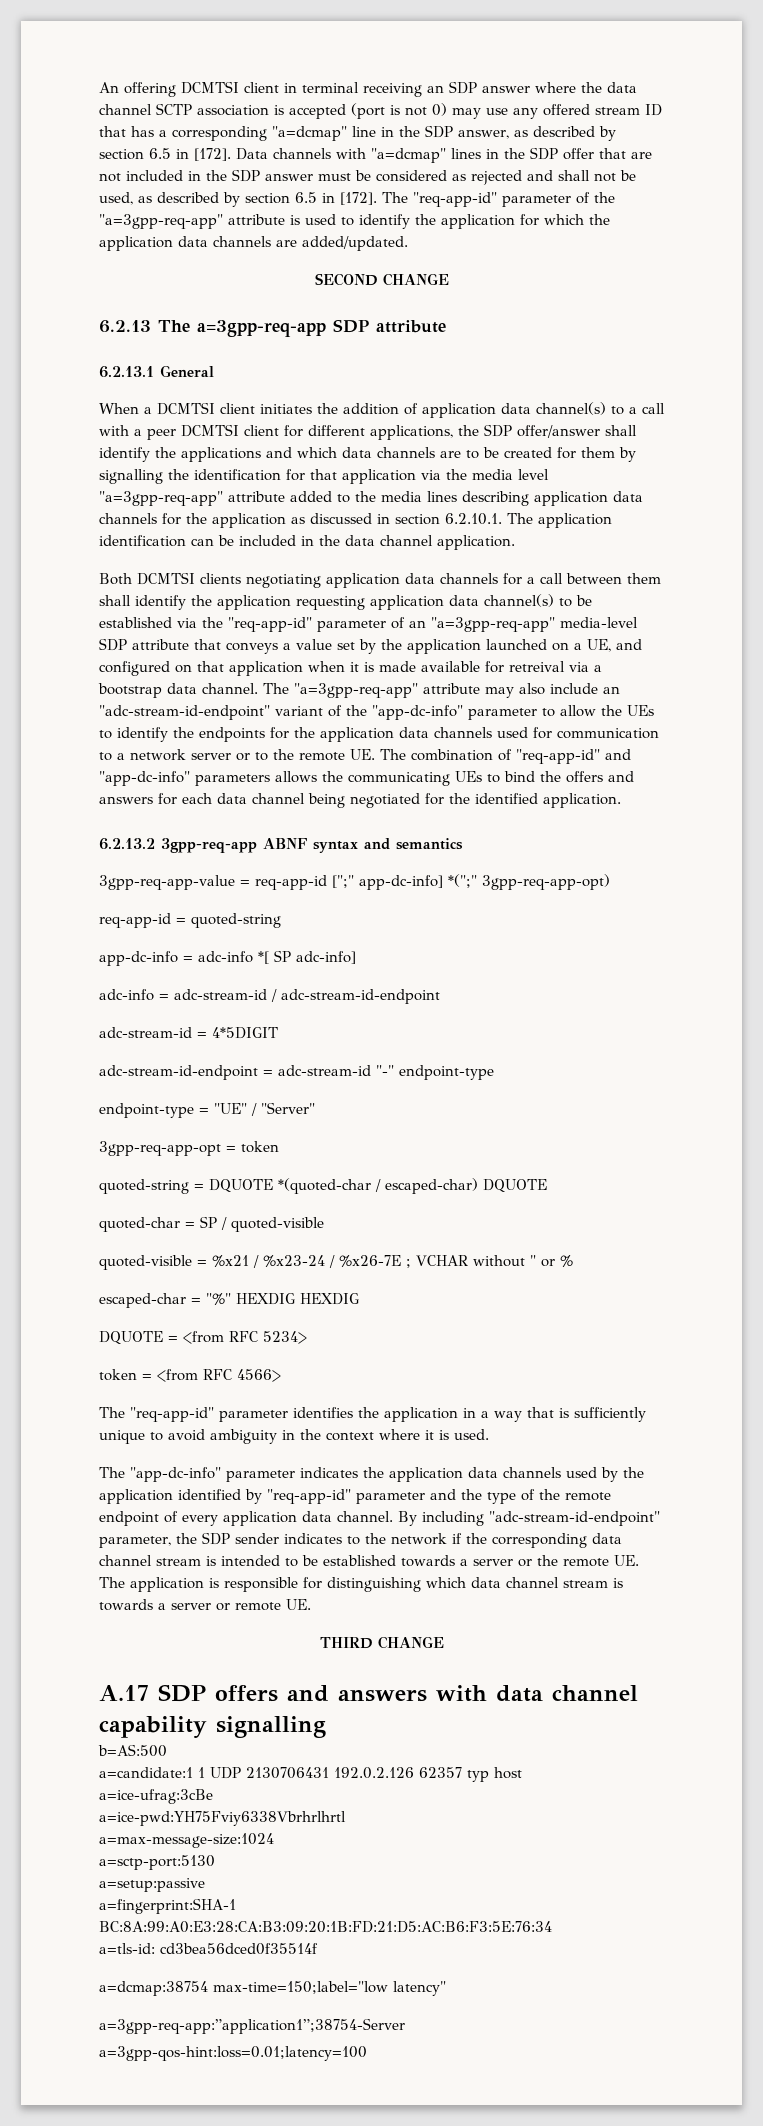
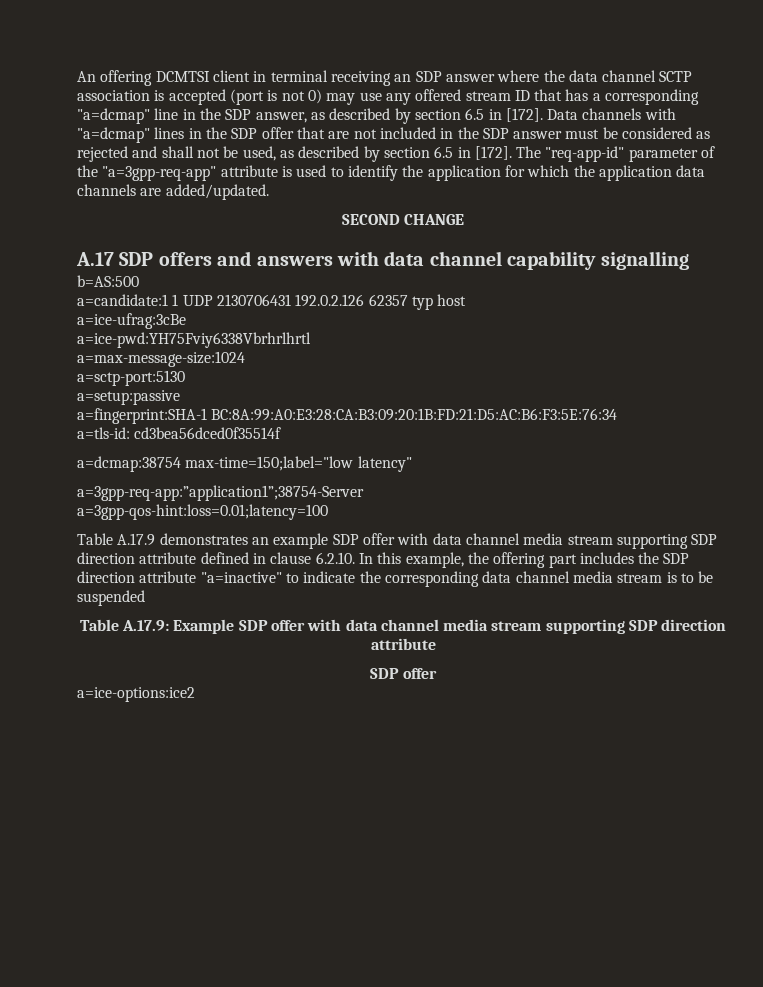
[99,319,446,337] [99,365,214,378] [99,402,665,418] [99,424,637,440] [99,447,636,462] [99,469,549,484] [99,491,643,506] [99,513,612,528] [99,535,515,550] [99,572,661,588] [99,594,592,610] [99,617,638,632] [99,638,642,654] [99,661,602,676] [98,683,620,698] [99,705,654,720] [99,727,659,742] [99,749,631,764] [99,771,634,786] [99,793,621,808] [99,838,463,853] [99,874,610,890] [99,913,281,928] [99,950,356,966] [99,989,440,1004] [99,1027,278,1039] [99,1065,494,1080] [99,1102,315,1118] [99,1141,279,1156] [99,1178,547,1194] [99,1216,324,1232] [99,1255,573,1270] [99,1293,359,1308] [99,1331,307,1345] [99,1369,281,1382] [99,1407,646,1422] [99,1429,489,1444] [99,1467,644,1482] [99,1489,611,1504] [99,1511,660,1526] [99,1532,622,1548] [99,1555,639,1567] [99,1577,623,1592] [99,1599,311,1611] [319,1636,444,1649] // 6.2.13 The a=3gpp-req-app SDP attribute // 6.2.13.1 General // When a DCMTSI client initiates the addition of application data channel(s) to a call with a peer DCMTSI client for different applications, the SDP offer/answer shall identify the applications and which data channels are to be created for them by signalling the identification for that application via the media level "a=3gpp-req-app" attribute added to the media lines describing application data channels for the application as discussed in section 6.2.10.1. The application identification can be included in the data channel application. // Both DCMTSI clients negotiating application data channels for a call between them shall identify the application requesting application data channel(s) to be established via the "req-app-id" parameter of an "a=3gpp-req-app" media-level SDP attribute that conveys a value set by the application launched on a UE, and configured on that application when it is made available for retreival via a bootstrap data channel. The "a=3gpp-req-app" attribute may also include an "adc-stream-id-endpoint" variant of the "app-dc-info" parameter to allow the UEs to identify the endpoints for the application data channels used for communication to a network server or to the remote UE. The combination of "req-app-id" and "app-dc-info" parameters allows the communicating UEs to bind the offers and answers for each data channel being negotiated for the identified application. // 6.2.13.2 3gpp-req-app ABNF syntax and semantics // 3gpp-req-app-value = req-app-id [";" app-dc-info] *(";" 3gpp-req-app-opt) // req-app-id = quoted-string // app-dc-info = adc-info *[ SP adc-info] // adc-info = adc-stream-id / adc-stream-id-endpoint // adc-stream-id = 4*5DIGIT // adc-stream-id-endpoint = adc-stream-id "-" endpoint-type // endpoint-type = "UE" / "Server" // 3gpp-req-app-opt = token // quoted-string = DQUOTE *(quoted-char / escaped-char) DQUOTE // quoted-char = SP / quoted-visible // quoted-visible = %x21 / %x23-24 / %x26-7E ; VCHAR without " or % // escaped-char = "%" HEXDIG HEXDIG // DQUOTE = <from RFC 5234> // token = <from RFC 4566> // The "req-app-id" parameter identifies the application in a way that is sufficiently unique to avoid ambiguity in the context where it is used. // The "app-dc-info" parameter indicates the application data channels used by the application identified by "req-app-id" parameter and the type of the remote endpoint of every application data channel. By including "adc-stream-id-endpoint" parameter, the SDP sender indicates to the network if the corresponding data channel stream is intended to be established towards a server or the remote UE. The application is responsible for distinguishing which data channel stream is towards a server or remote UE. // THIRD CHANGE -> (465, 219) none
(367, 2053) none -> [77,533,718,549] [77,552,690,568] [77,571,714,587] [77,590,145,606] [79,619,727,634] [370,638,436,650] [370,668,437,679] [77,687,195,702] // Table A.17.9 demonstrates an example SDP offer with data channel media stream supporting SDP direction attribute defined in clause 6.2.10. In this example, the offering part includes the SDP direction attribute "a=inactive" to indicate the corresponding data channel media stream is to be suspended // Table A.17.9: Example SDP offer with data channel media stream supporting SDP direction attribute // SDP offer // a=ice-options:ice2

